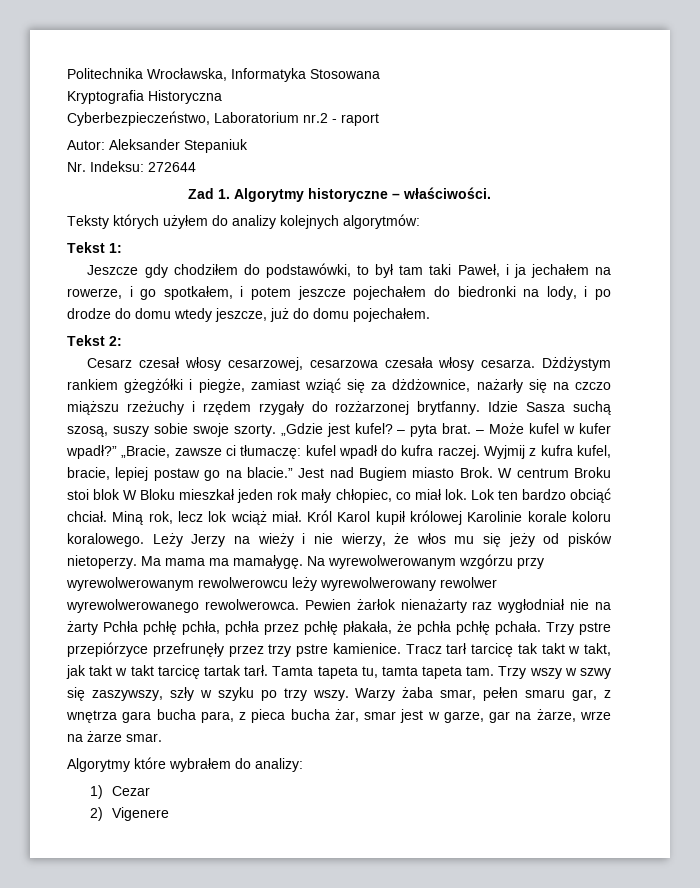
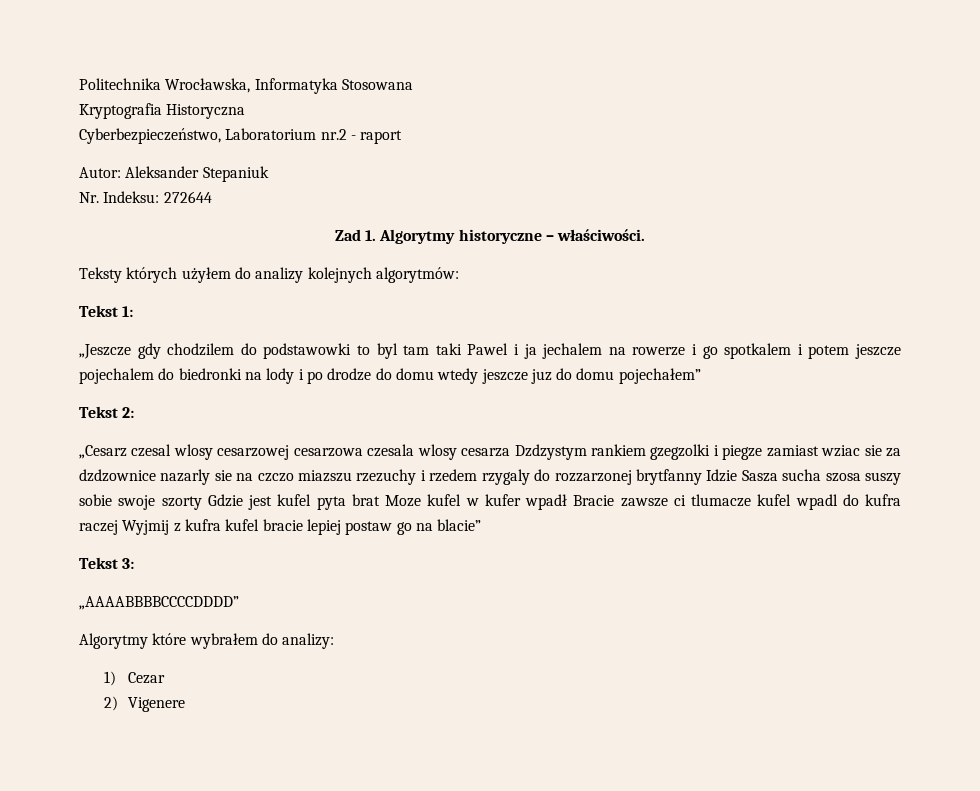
[87,263,395,278] Jeszcze gdy chodziłem do podstawówki, to był -> [79,343,398,359] „Jeszcze gdy chodzilem do podstawowki to byl
[457,264,500,277] Paweł, -> [467,343,509,355] Pawel
[530,264,612,278] [67,288,122,299] jechałem na rowerze, -> [542,343,686,359] jechalem na rowerze
[163,286,233,300] spotkałem, -> [724,343,792,359] spotkalem
[353,286,427,300] pojechałem -> [79,368,154,384] pojechalem
[546,286,577,300] lody, -> [266,368,295,384] lody
[215,308,430,322] jeszcze, już do domu pojechałem. -> [481,368,701,384] jeszcze juz do domu pojechałem”
[87,357,612,371] [67,378,612,393] [67,401,611,415] [67,423,611,437] [66,445,378,459] Cesarz czesał włosy cesarzowej, cesarzowa czesała włosy cesarza. Dżdżystym rankiem gżegżółki i piegże, zamiast wziąć się za dżdżownice, nażarły się na czczo miąższu rzeżuchy i rzędem rzygały do rozżarzonej brytfanny. Idzie Sasza suchą szosą, suszy sobie swoje szorty. „Gdzie jest kufel? – pyta brat. – Może kufel w kufer wpadł?” „Bracie, zawsze ci tłumaczę: kufel wpadł -> [79,444,901,460] [79,469,901,485] [79,494,838,510] „Cesarz czesal wlosy cesarzowej cesarzowa czesala wlosy cesarza Dzdzystym rankiem gzegzolki i piegze zamiast wziac sie za dzdzownice nazarly sie na czczo miazszu rzezuchy i rzedem rzygaly do rozzarzonej brytfanny Idzie Sasza sucha szosa suszy sobie swoje szorty Gdzie jest kufel pyta brat Moze kufel w kufer wpadł Bracie zawsze ci tlumacze kufel wpadl
[437,445,480,459] raczej. -> [79,520,118,535] raczej
[577,445,612,458] [67,467,110,480] kufel, bracie, -> [225,519,303,531] kufel bracie
[246,467,611,481] [67,488,611,503] [67,510,612,525] [67,532,613,547] [67,554,544,569] [66,577,497,591] [66,599,611,613] [67,621,611,635] [67,642,611,657] [66,665,611,679] [67,687,612,701] [66,709,611,723] [67,731,162,742] blacie.” Jest nad Bugiem miasto Brok. W centrum Broku stoi blok W Bloku mieszkał jeden rok mały chłopiec, co miał lok. Lok ten bardzo obciąć chciał. Miną rok, lecz lok wciąż miał. Król Karol kupił królowej Karolinie korale koloru koralowego. Leży Jerzy na wieży i nie wierzy, że włos mu się jeży od pisków nietoperzy. Ma mama ma mamałygę. Na wyrewolwerowanym wzgórzu przy wyrewolwerowanym rewolwerowcu leży wyrewolwerowany rewolwer wyrewolwerowanego rewolwerowca. Pewien żarłok nienażarty raz wygłodniał nie na żarty Pchła pchłę pchła, pchła przez pchłę płakała, że pchła pchłę pchała. Trzy pstre przepiórzyce przefrunęły przez trzy pstre kamienice. Tracz tarł tarcicę tak takt w takt, jak takt w takt tarcicę tartak tarł. Tamta tapeta tu, tamta tapeta tam. Trzy wszy w szwy się zaszywszy, szły w szyku po trzy wszy. Warzy żaba smar, pełen smaru gar, z wnętrza gara bucha para, z pieca bucha żar, smar jest w garze, gar na żarze, wrze na żarze smar. -> [437,519,482,531] [79,557,135,569] [79,596,239,610] blacie” // Tekst 3: // „AAAABBBBCCCCDDDD”

